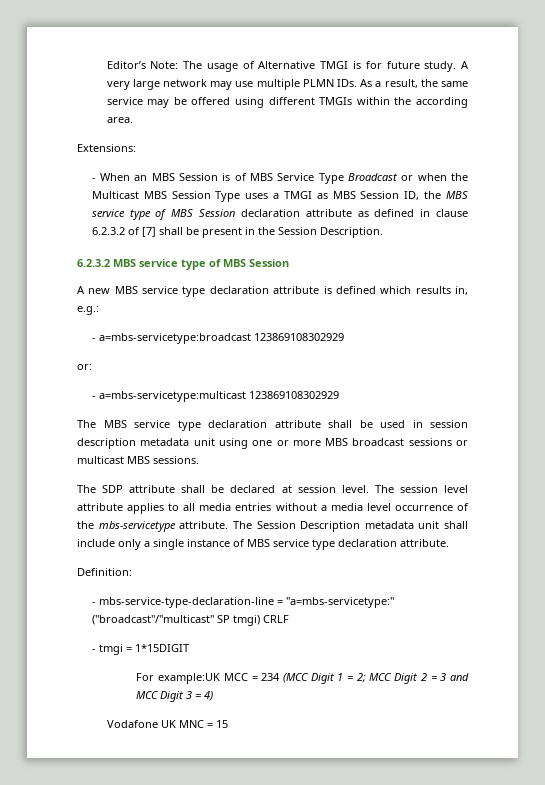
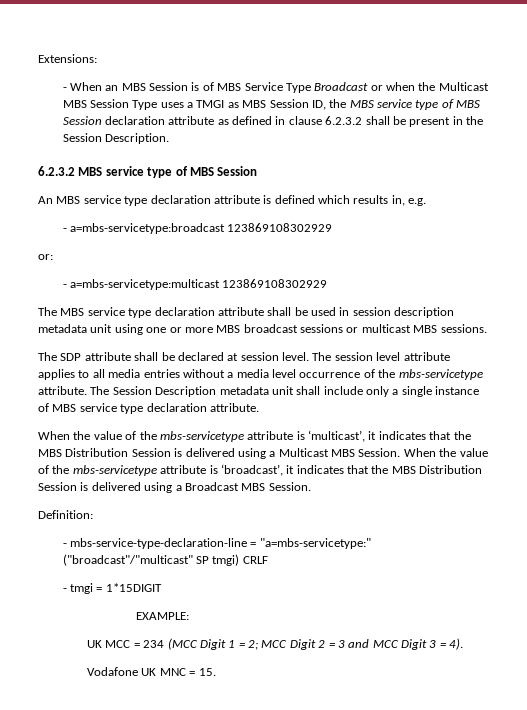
[106,61,469,72] [106,79,468,90] [106,97,468,108] [106,117,133,123] Editor’s Note: The usage of Alternative TMGI is for future study. A very large network may use multiple PLMN IDs. As a result, the same service may be offered using different TMGIs within the according area. // -> (38, 58) none
[127,227,156,237] of [7] -> (363, 120) none
[77,286,111,294] A new -> [38,196,53,204] An
[77,306,99,315] e.g.: -> [408,198,427,206] e.g.
(449, 543) none -> [38,430,471,442] [38,448,488,459] [38,464,483,476] [38,482,311,493] // When the value of the mbs-servicetype attribute is ‘multicast’, it indicates that the MBS Distribution Session is delivered using a Multicast MBS Session. When the value of the mbs-servicetype attribute is ‘broadcast’, it indicates that the MBS Distribution Session is delivered using a Broadcast MBS Session.
[136,673,221,684] For example:UK -> [136,612,190,620] [87,640,103,648] EXAMPLE: // UK
[204,691,214,701] 4) -> [449,638,464,650] 4).
[215,720,228,728] 15 -> [198,668,216,676] 15.

